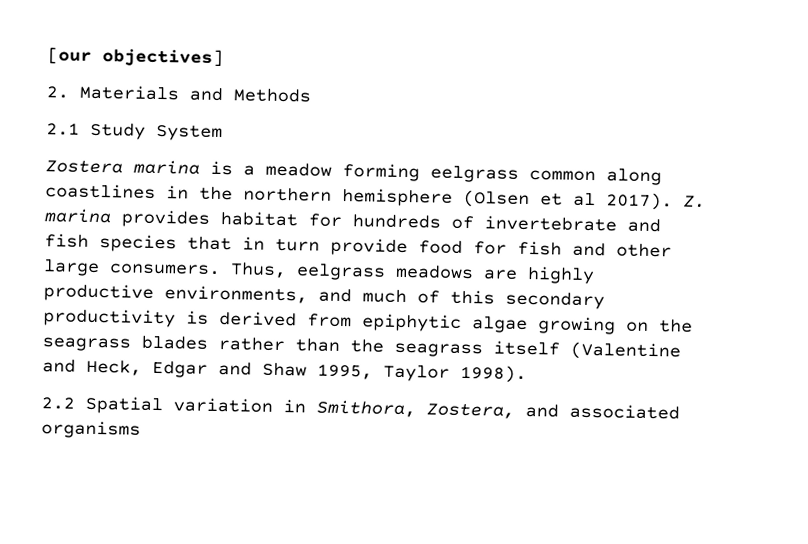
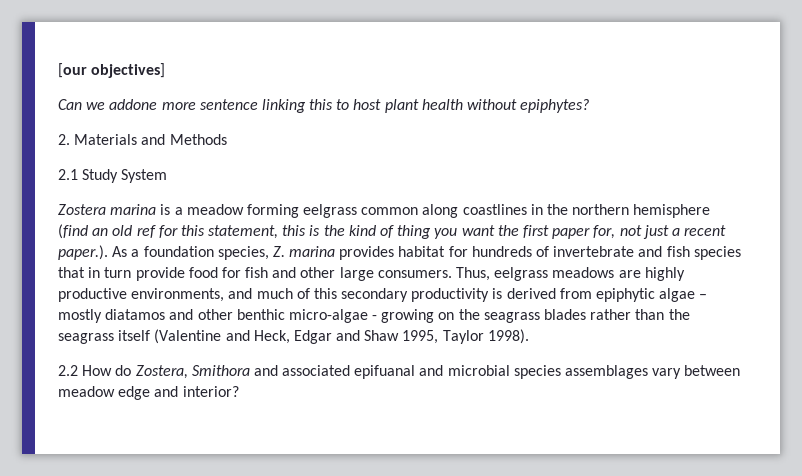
(224, 58) none -> [58,99,590,113] // Can we addone more sentence linking this to host plant health without epiphytes?
[463,189,673,211] (Olsen et al 2017). -> [58,224,727,239] [58,245,269,260] (find an old ref for this statement, this is the kind of thing you want the first paper for, not just a recent paper.). As a foundation species,
(528, 325) none -> [699,294,708,299] [58,309,378,323] – mostly diatamos and other benthic micro-algae -
[85,395,680,420] [41,420,141,439] Spatial variation in Smithora, Zostera, and associated organisms -> [82,365,741,379] [58,386,239,400] How do Zostera, Smithora and associated epifuanal and microbial species assemblages vary between meadow edge and interior?

